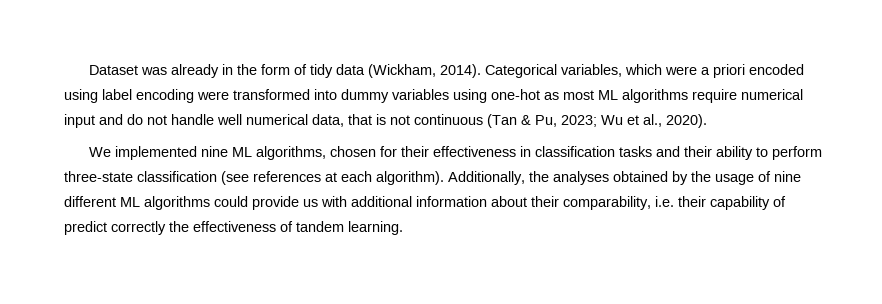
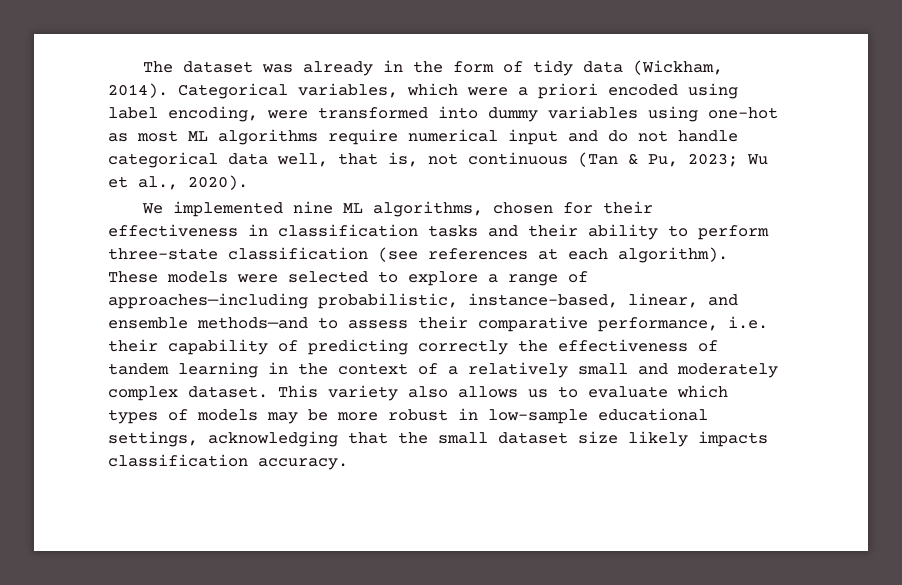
[88,65,138,75] Dataset -> [143,61,254,73] The dataset
[136,89,194,103] encoding -> [168,106,258,122] encoding,
[217,114,386,127] well numerical data, that is -> [108,152,418,168] categorical data well, that is,
[448,171,801,185] [64,196,651,210] Additionally, the analyses obtained by the usage of nine different ML algorithms could provide us with additional information about their comparability, -> [108,271,588,286] [108,293,738,309] [108,316,718,332] These models were selected to explore a range of approaches—including probabilistic, instance-based, linear, and ensemble methods—and to assess their comparative performance,
[64,221,107,235] predict -> [308,339,408,355] predicting
[348,221,403,235] learning. -> [178,362,778,378] [108,385,728,401] [108,408,708,424] [108,431,768,447] [108,454,348,470] learning in the context of a relatively small and moderately complex dataset. This variety also allows us to evaluate which types of models may be more robust in low-sample educational settings, acknowledging that the small dataset size likely impacts classification accuracy.

